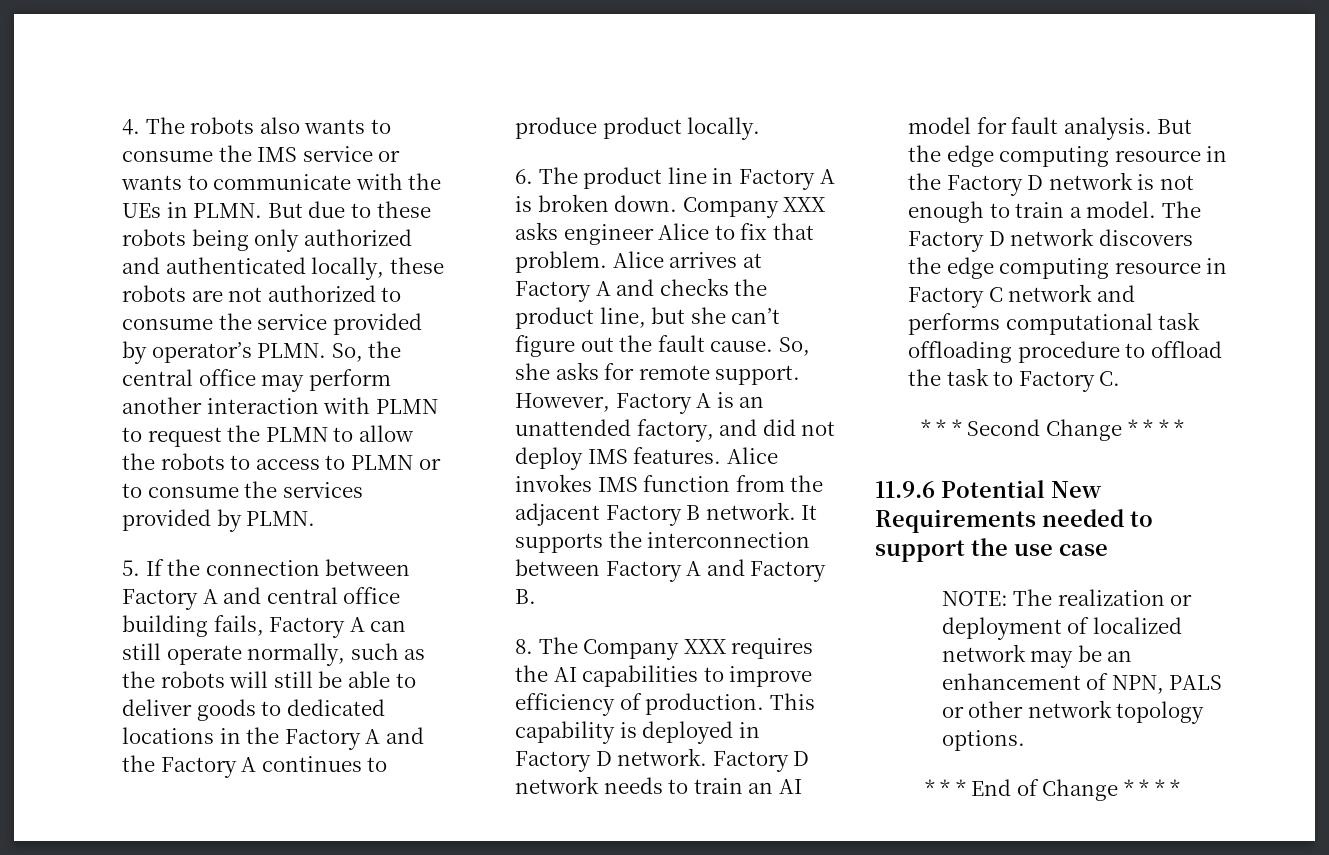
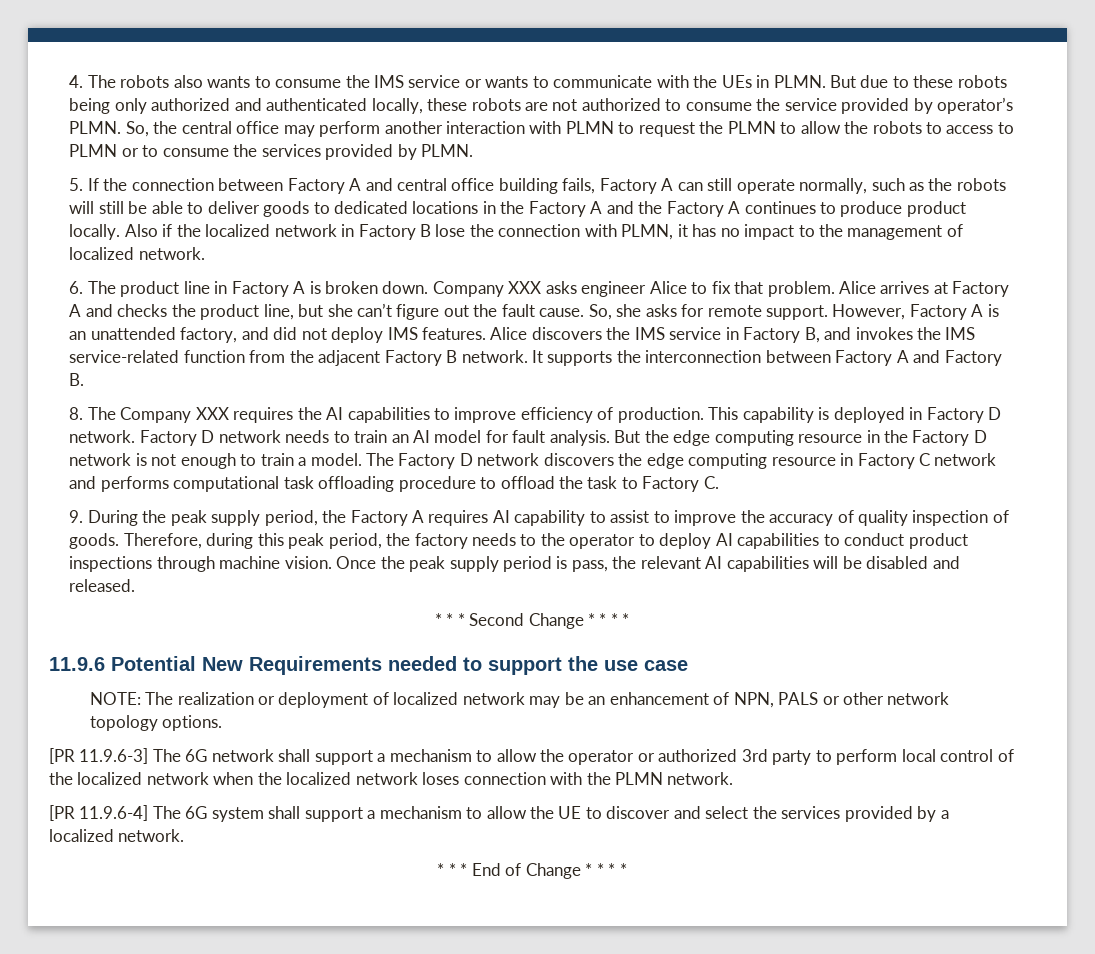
(761, 128) none -> [124,224,963,240] [69,247,205,260] Also if the localized network in Factory B lose the connection with PLMN, it has no impact to the management of localized network.
[515,474,638,492] invokes IMS -> [531,327,976,343] [69,350,180,363] discovers the IMS service in Factory B, and invokes the IMS service-related
(1121, 378) none -> [69,510,1009,526] [69,533,968,549] [69,556,960,572] [69,579,136,592] // 9. During the peak supply period, the Factory A requires AI capability to assist to improve the accuracy of quality inspection of goods. Therefore, during this peak period, the factory needs to the operator to deploy AI capabilities to conduct product inspections through machine vision. Once the peak supply period is pass, the relevant AI capabilities will be disabled and released.
(1025, 740) none -> [49,748,1014,765] [49,772,734,785] [49,805,949,822] [49,829,185,842] // [PR 11.9.6-3] The 6G network shall support a mechanism to allow the operator or authorized 3rd party to perform local control of the localized network when the localized network loses connection with the PLMN network. // [PR 11.9.6-4] The 6G system shall support a mechanism to allow the UE to discover and select the services provided by a localized network.

